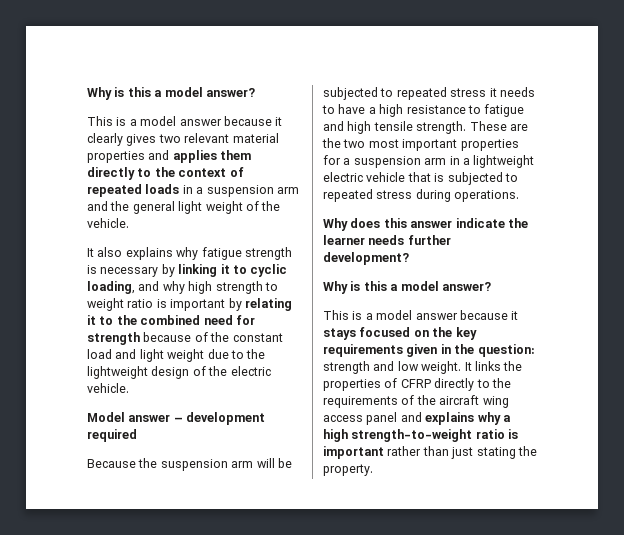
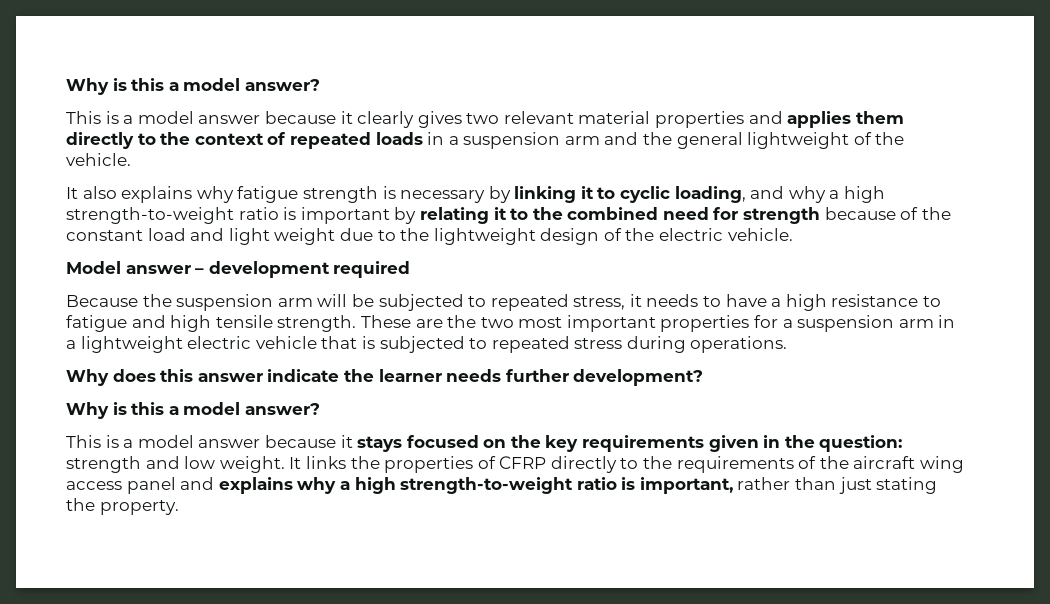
[178,201,243,214] light weight -> [747,132,850,149] lightweight
[188,281,278,294] [87,298,124,311] high strength to weight -> [829,186,886,203] [66,207,234,224] a high strength-to-weight
[450,88,487,97] stress -> [573,296,626,310] stress,
[323,446,384,459] important -> [639,477,733,494] important,

